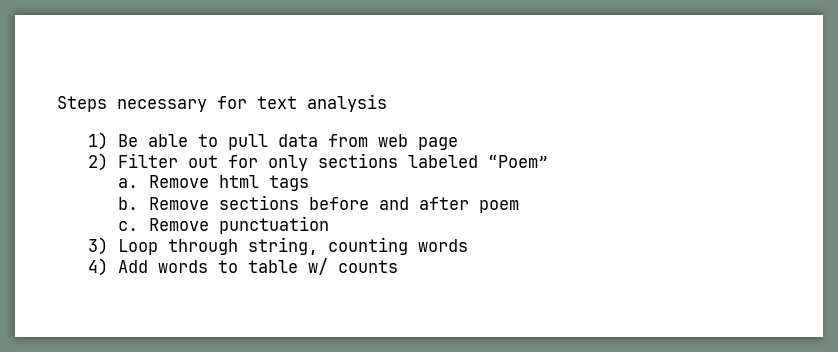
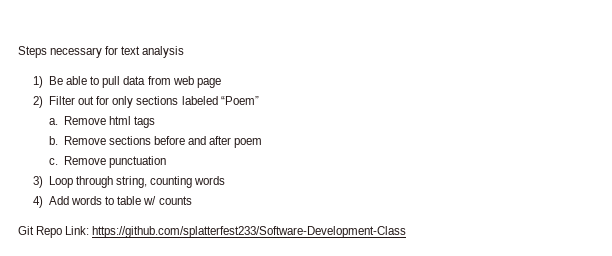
(399, 266) none -> [18,226,407,238] // Git Repo Link: https://github.com/splatterfest233/Software-Development-Class

